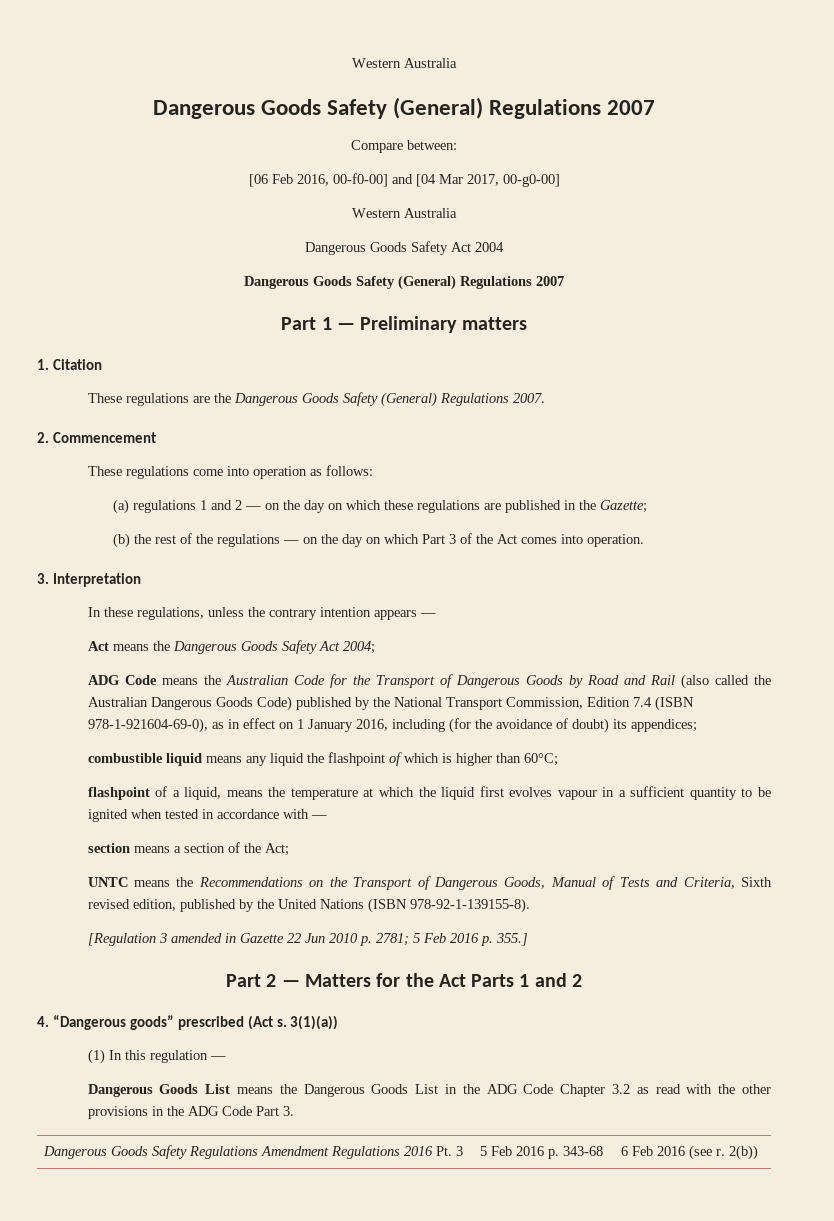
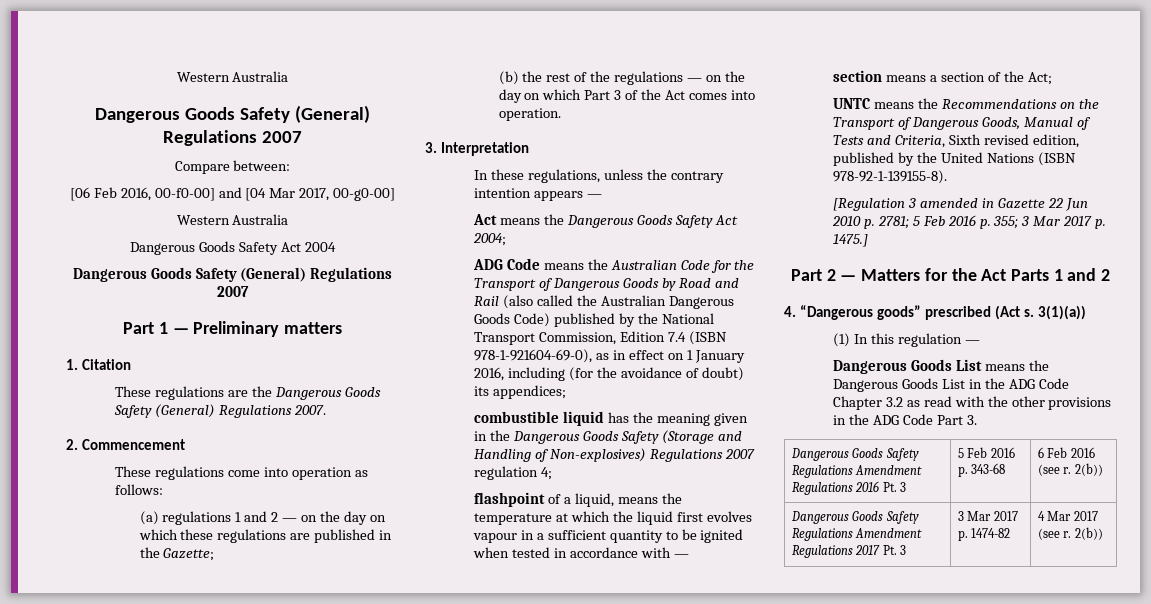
[205,752,558,766] means any liquid the flashpoint of which is higher than 60°C; -> [607,412,748,426] [474,430,742,444] [474,448,755,462] [474,466,552,480] has the meaning given in the Dangerous Goods Safety (Storage and Handling of Non-explosives) Regulations 2007 regulation 4;
[495,933,528,946] 355.] -> [993,216,1107,229] [833,234,869,247] 355; 3 Mar 2017 p. 1475.]
(758, 1152) none -> [790,511,919,524] [791,528,923,541] [791,545,907,558] [957,511,1018,521] [957,528,1011,541] [1037,511,1098,521] [1037,527,1103,540] // Dangerous Goods Safety Regulations Amendment Regulations 2017 Pt. 3 | 3 Mar 2017 p. 1474-82 | 4 Mar 2017 (see r. 2(b))

